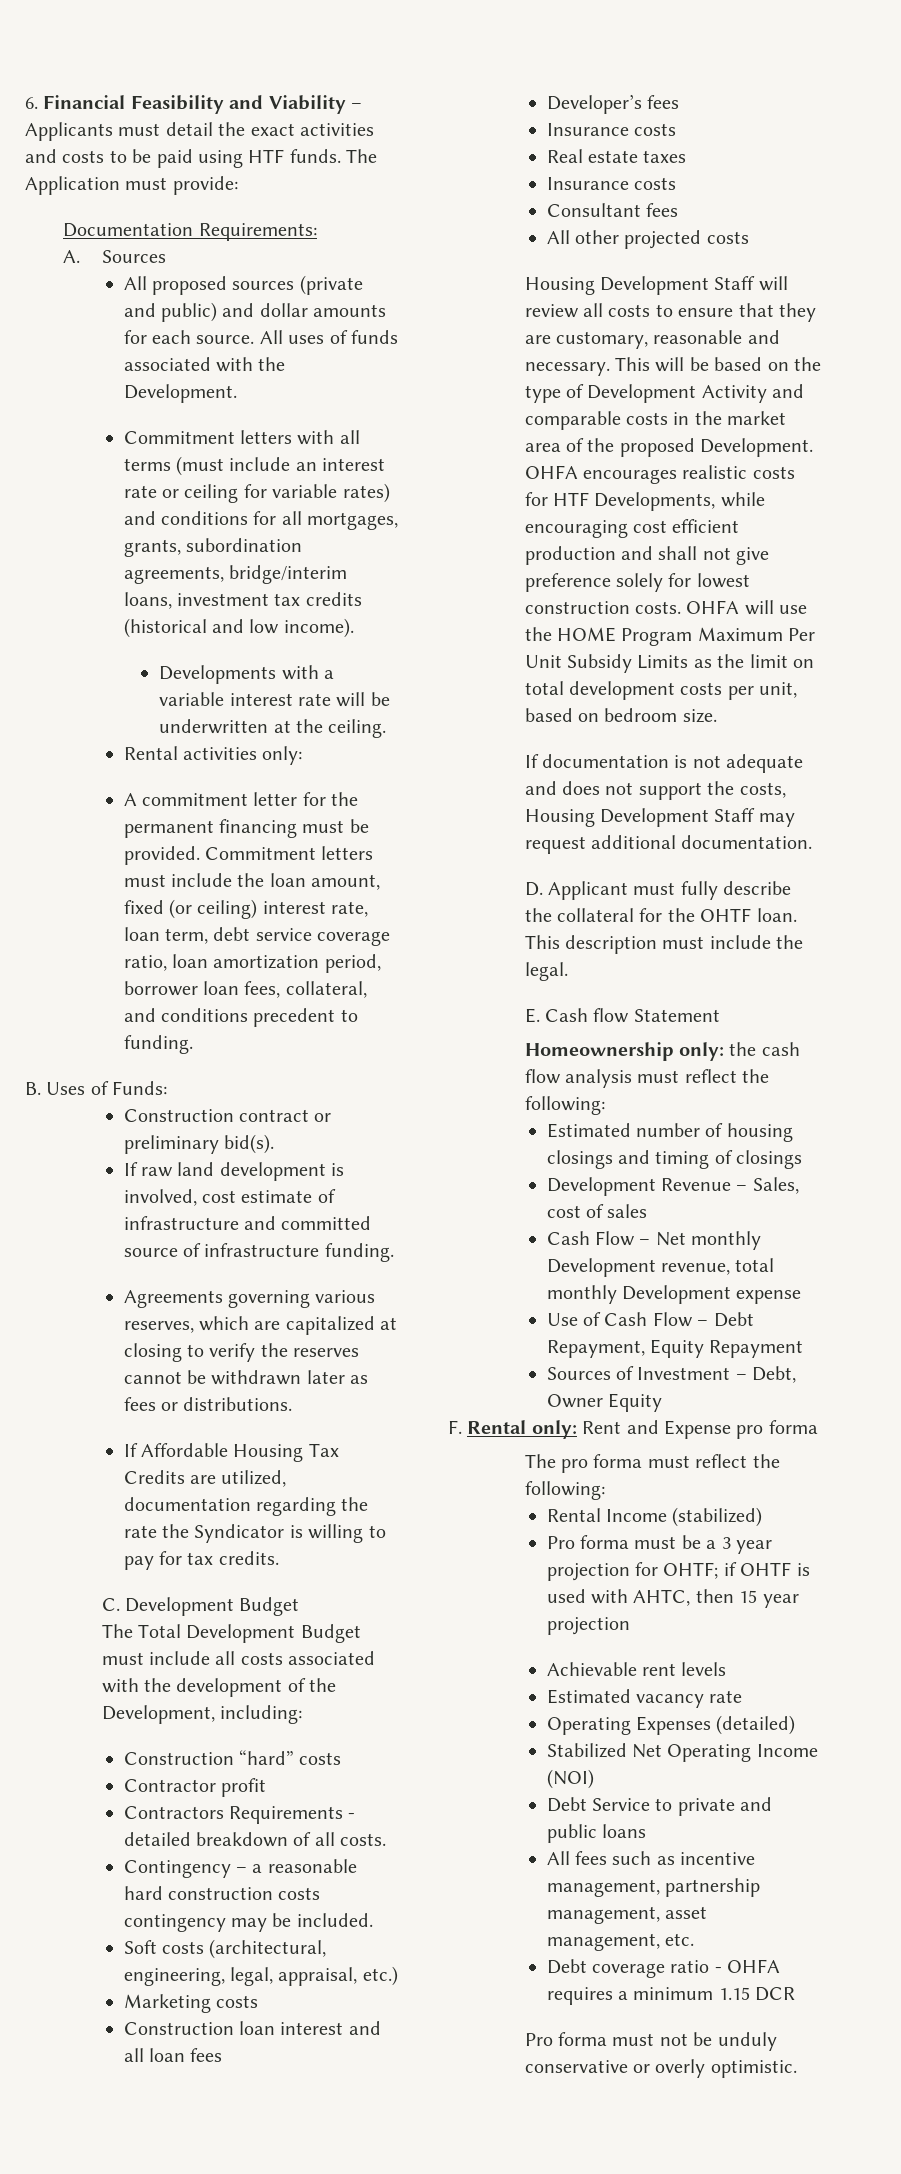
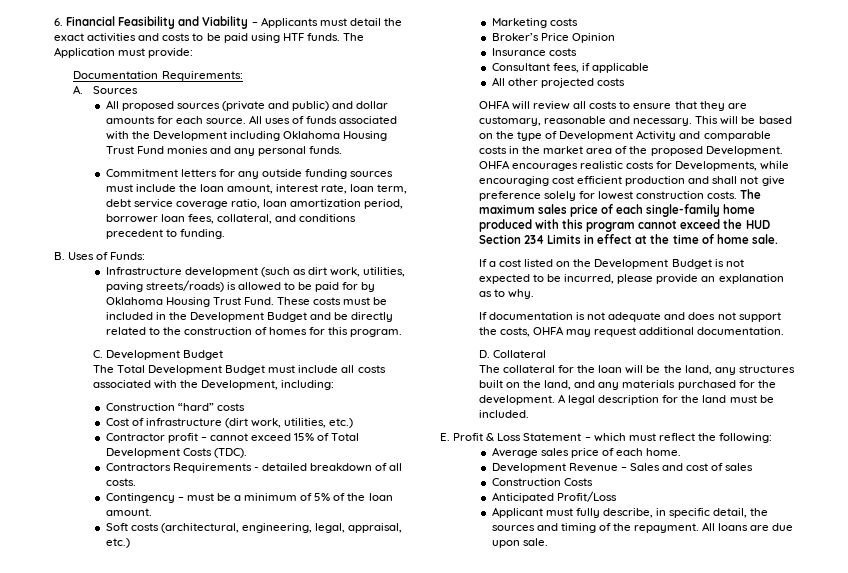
[123,384,237,403] [123,430,360,445] [123,456,386,476] [123,483,390,503] [123,511,399,530] [123,538,303,557] [123,565,348,584] [123,592,362,609] [123,618,354,638] [159,665,334,684] [159,692,390,707] [159,719,387,738] [123,746,303,765] [123,792,359,806] [123,819,369,838] [123,846,374,865] Development. // Commitment letters with all terms (must include an interest rate or ceiling for variable rates) and conditions for all mortgages, grants, subordination agreements, bridge/interim loans, investment tax credits (historical and low income). // Developments with a variable interest rate will be underwritten at the ceiling. // Rental activities only: // A commitment letter for the permanent financing must be provided. Commitment letters -> [152,131,388,141] [105,146,343,156] [105,169,394,179] Development including Oklahoma Housing Trust Fund monies and any personal funds. // Commitment letters for any outside funding sources
[123,899,258,919] fixed (or ceiling) -> (273, 189) none
[123,1109,332,1122] [123,1134,275,1154] [123,1162,345,1181] [123,1189,336,1206] [123,1216,372,1230] [123,1243,394,1262] [123,1290,376,1308] [123,1316,398,1335] [123,1343,360,1362] [123,1370,369,1385] [123,1397,293,1411] [123,1443,339,1462] [123,1470,287,1487] [123,1497,369,1516] [123,1524,386,1543] [123,1551,279,1570] Construction contract or preliminary bid(s). // If raw land development is involved, cost estimate of infrastructure and committed source of infrastructure funding. // Agreements governing various reserves, which are capitalized at closing to verify the reserves cannot be withdrawn later as fees or distributions. // If Affordable Housing Tax Credits are utilized, documentation regarding the rate the Syndicator is willing to pay for tax credits. -> [105,267,406,277] [105,280,376,292] [105,297,388,307] [105,312,394,322] [105,327,403,337] Infrastructure development (such as dirt work, utilities, paving streets/roads) is allowed to be paid for by Oklahoma Housing Trust Fund. These costs must be included in the Development Budget and be directly related to the construction of homes for this program.
[176,1678,337,1697] development of the -> (199, 384) none
[123,1778,267,1797] Contractor profit -> [105,418,354,428] [105,433,360,443] [105,448,247,458] Cost of infrastructure (dirt work, utilities, etc.) // Contractor profit – cannot exceed 15% of Total Development Costs (TDC).
[252,1859,357,1873] [123,1886,321,1900] [123,1913,373,1932] a reasonable hard construction costs contingency may be included. -> [186,493,393,501] [105,508,152,516] must be a minimum of 5% of the loan amount.
[123,2021,381,2035] [123,2048,223,2062] [546,94,680,114] [546,123,677,136] [546,149,687,163] Construction loan interest and all loan fees // Developer’s fees // Insurance costs // Real estate taxes -> [491,33,615,43] Broker’s Price Opinion
[646,203,679,217] fees -> [552,63,649,73] fees, if applicable
[524,276,756,295] Housing Development Staff -> [478,100,510,109] OHFA
[553,492,590,506] HTF -> (673, 165) none
[686,600,808,615] [524,627,816,646] [524,654,815,673] [524,681,798,700] [524,708,717,723] OHFA will use the HOME Program Maximum Per Unit Subsidy Limits as the limit on total development costs per unit, based on bedroom size. -> [740,189,762,199] [478,204,756,217] [478,219,770,232] [478,234,778,244] [478,259,744,269] [478,274,784,284] [478,289,535,299] The maximum sales price of each single-family home produced with this program cannot exceed the HUD Section 234 Limits in effect at the time of home sale. // If a cost listed on the Development Budget is not expected to be incurred, please provide an explanation as to why.
[524,808,756,827] Housing Development Staff -> [533,326,565,335] OHFA
[548,881,792,900] [524,908,797,922] [524,935,804,954] [524,962,568,981] [524,1008,720,1023] [524,1042,800,1061] [524,1069,770,1088] [524,1096,605,1115] [546,1123,793,1142] [546,1150,803,1169] Applicant must fully describe the collateral for the OHTF loan. This description must include the legal. // E. Cash flow Statement // Homeownership only: the cash flow analysis must reflect the following: // Estimated number of housing closings and timing of closings -> [492,350,546,358] [478,365,795,375] [478,380,776,390] [478,394,774,405] [478,410,529,418] [440,433,773,443] [491,447,682,458] Collateral // The collateral for the loan will be the land, any structures built on the land, and any materials purchased for the development. A legal description for the land must be included. // E. Profit & Loss Statement – which must reflect the following: // Average sales price of each home.
[752,1177,799,1194] Sales, -> [629,463,683,471] Sales and
[546,1231,762,1250] [546,1258,775,1277] [546,1285,802,1304] [546,1312,754,1327] [546,1339,804,1358] [546,1366,797,1383] [546,1393,663,1412] [448,1420,818,1439] [524,1454,780,1473] [524,1481,605,1500] [546,1507,763,1527] [546,1535,773,1554] [546,1562,810,1581] [546,1589,799,1608] [546,1617,630,1635] [546,1662,727,1676] [546,1689,743,1708] [546,1715,796,1735] [546,1743,818,1762] [546,1769,594,1789] [546,1797,773,1816] [546,1824,647,1843] [546,1851,756,1865] [546,1878,761,1897] [546,1906,708,1924] [546,1933,695,1951] [546,1959,781,1978] [546,1987,796,2005] [524,2032,777,2051] [524,2059,797,2078] Cash Flow – Net monthly Development revenue, total monthly Development expense // Use of Cash Flow – Debt Repayment, Equity Repayment // Sources of Investment – Debt, Owner Equity // F. Rental only: Rent and Expense pro forma // The pro forma must reflect the following: // Rental Income (stabilized) // Pro forma must be a 3 year projection for OHTF; if OHTF is used with AHTC, then 15 year projection // Achievable rent levels // Estimated vacancy rate // Operating Expenses (detailed) // Stabilized Net Operating Income (NOI) // Debt Service to private and public loans // All fees such as incentive management, partnership management, asset management, etc. // Debt coverage ratio - OHFA requires a minimum 1.15 DCR // Pro forma must not be unduly conservative or overly optimistic. -> [491,478,593,486] [491,491,617,503] [491,507,769,518] [491,522,794,533] [491,538,548,548] Construction Costs // Anticipated Profit/Loss // Applicant must fully describe, in specific detail, the sources and timing of the repayment. All loans are due upon sale.

